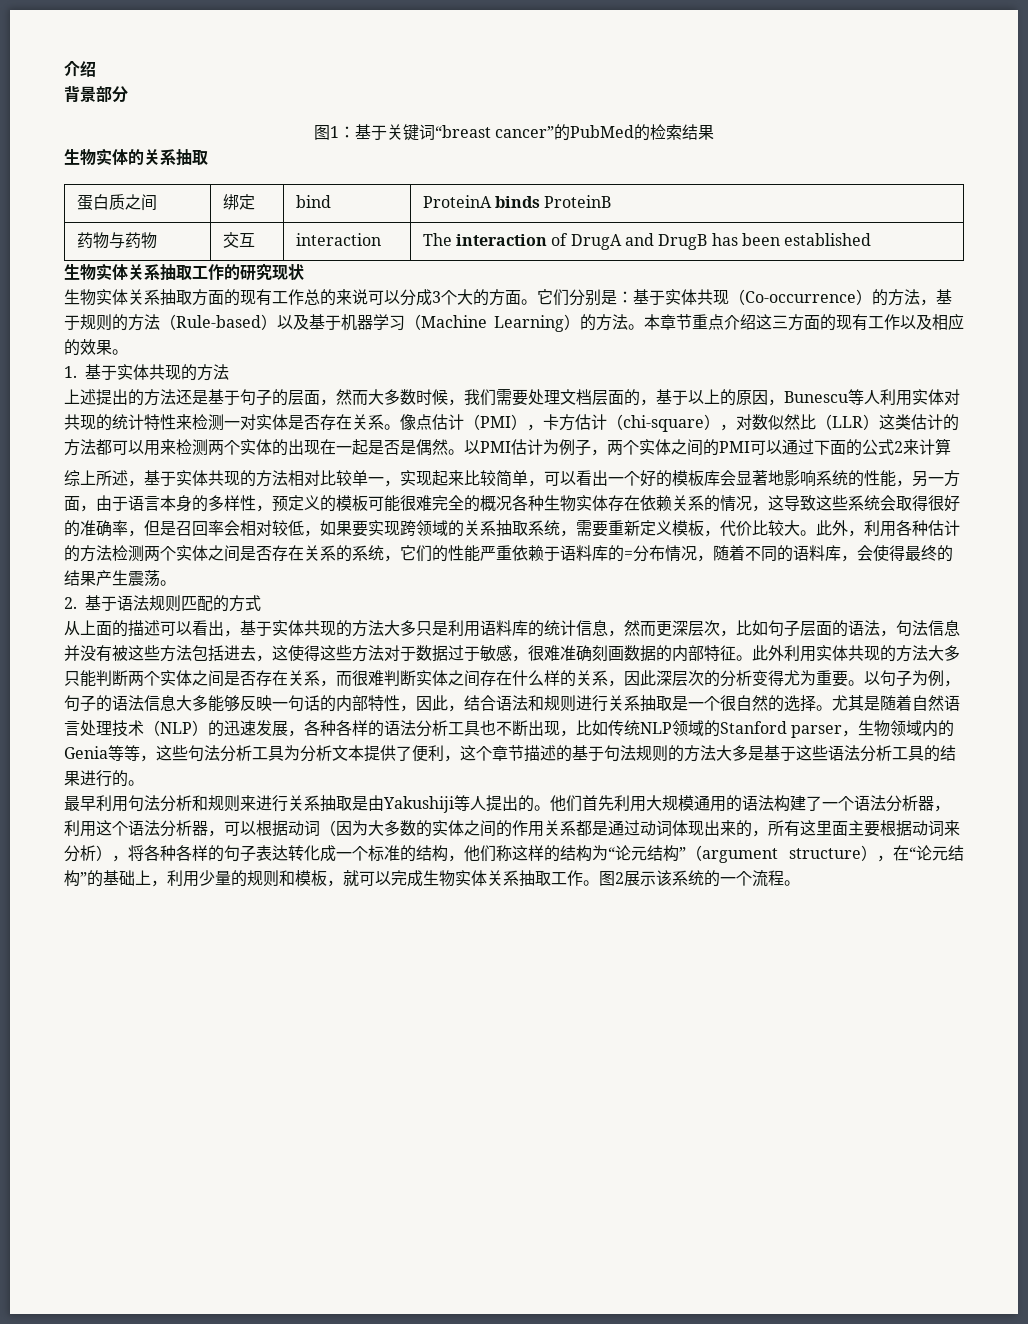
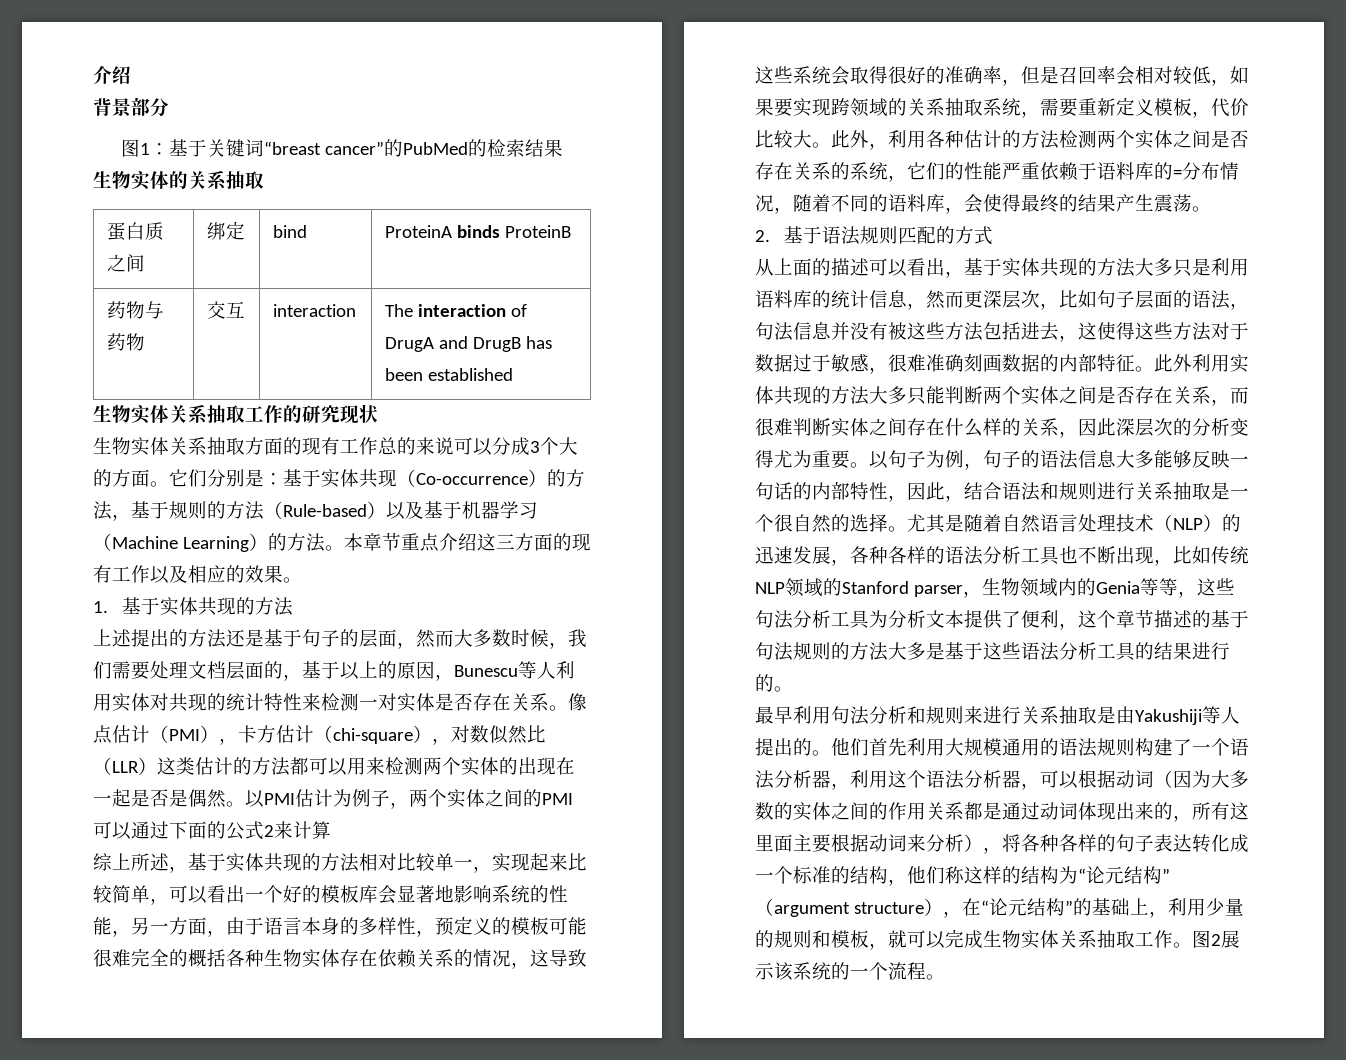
[496,496,512,511] 况 -> [207,949,226,967] 括
(774, 803) none -> [1097,738,1135,756] 规则

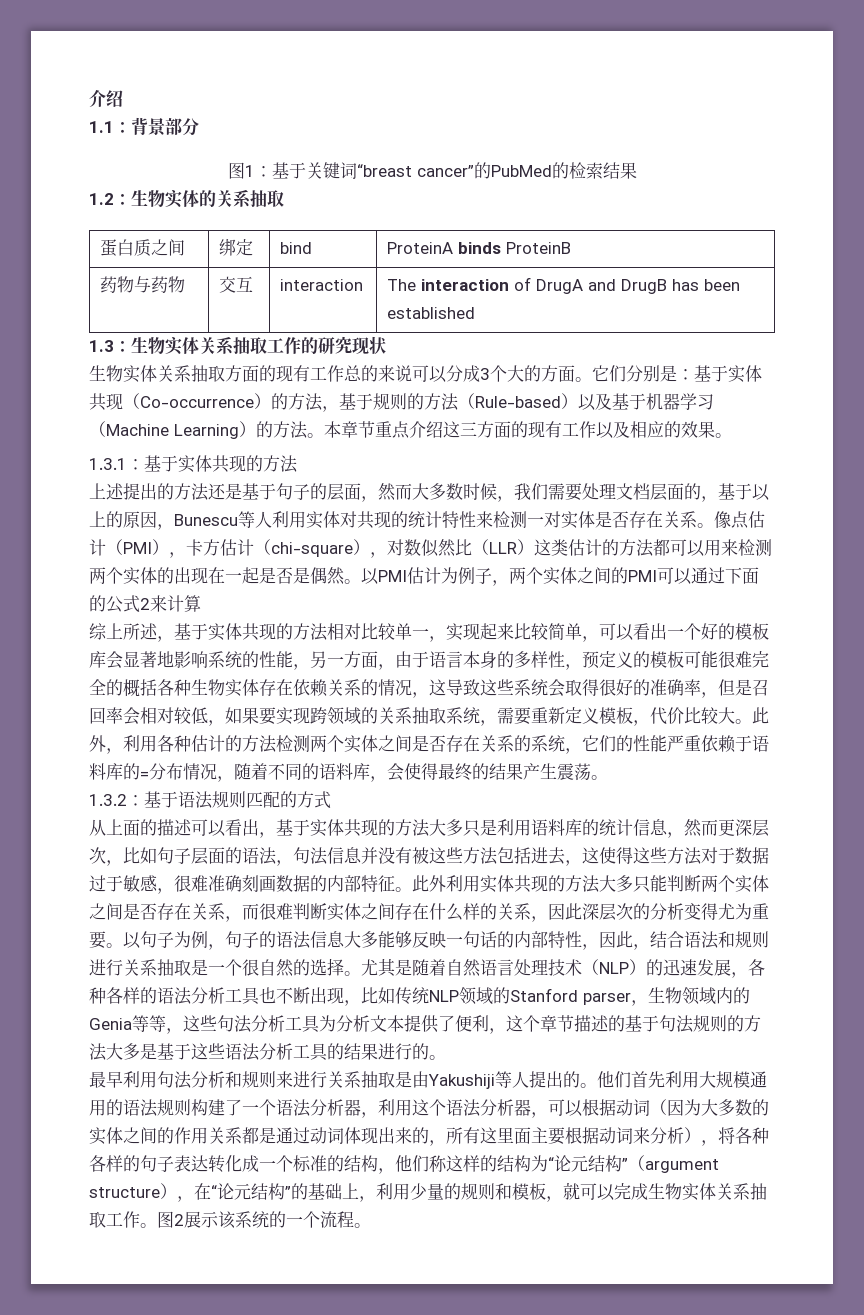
(131, 75) none -> [89,121,131,133] 1.1：
(563, 148) none -> [89,193,131,205] 1.2：
(513, 374) none -> [89,340,131,352] 1.3：
[93,601,108,613] 1. -> [89,458,144,470] 1.3.1：
[755,230,770,242] 2. -> [89,794,144,806] 1.3.2：

